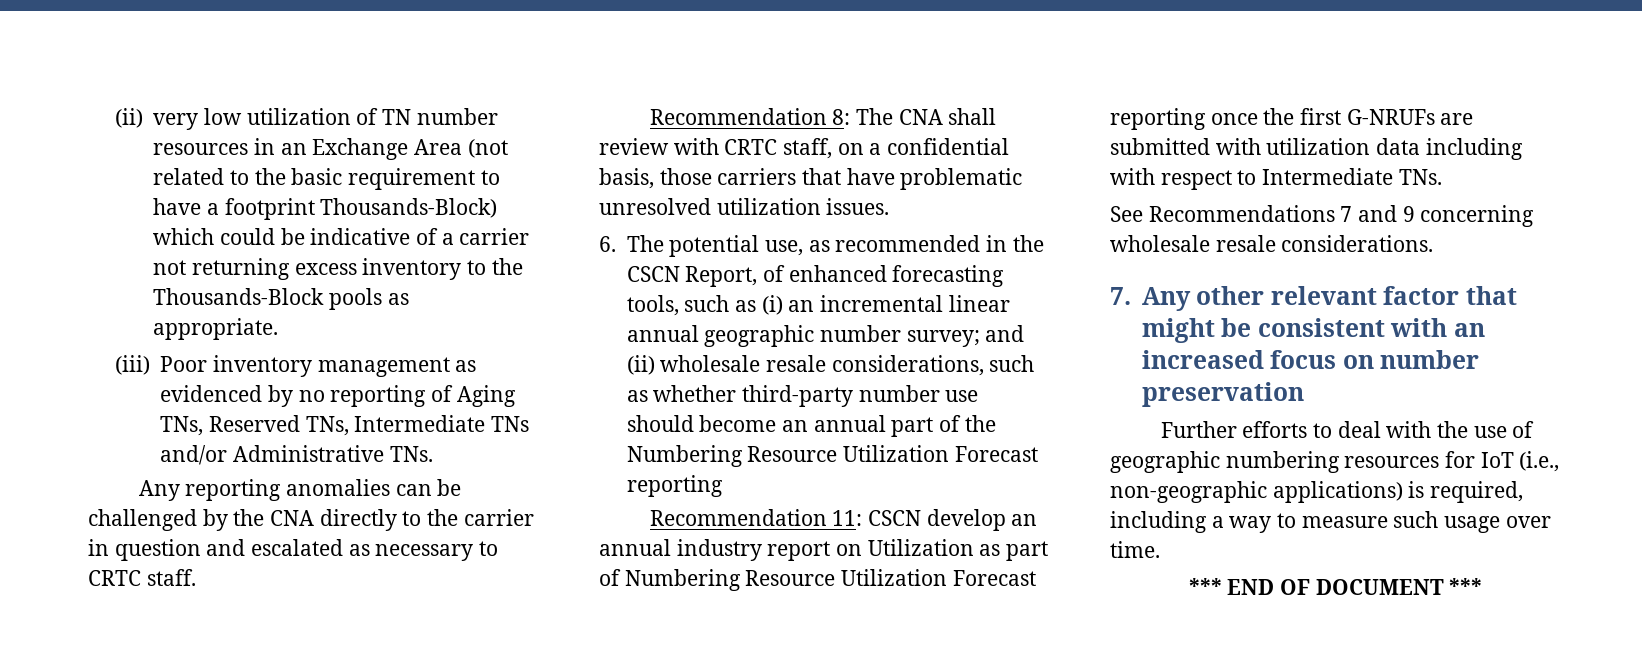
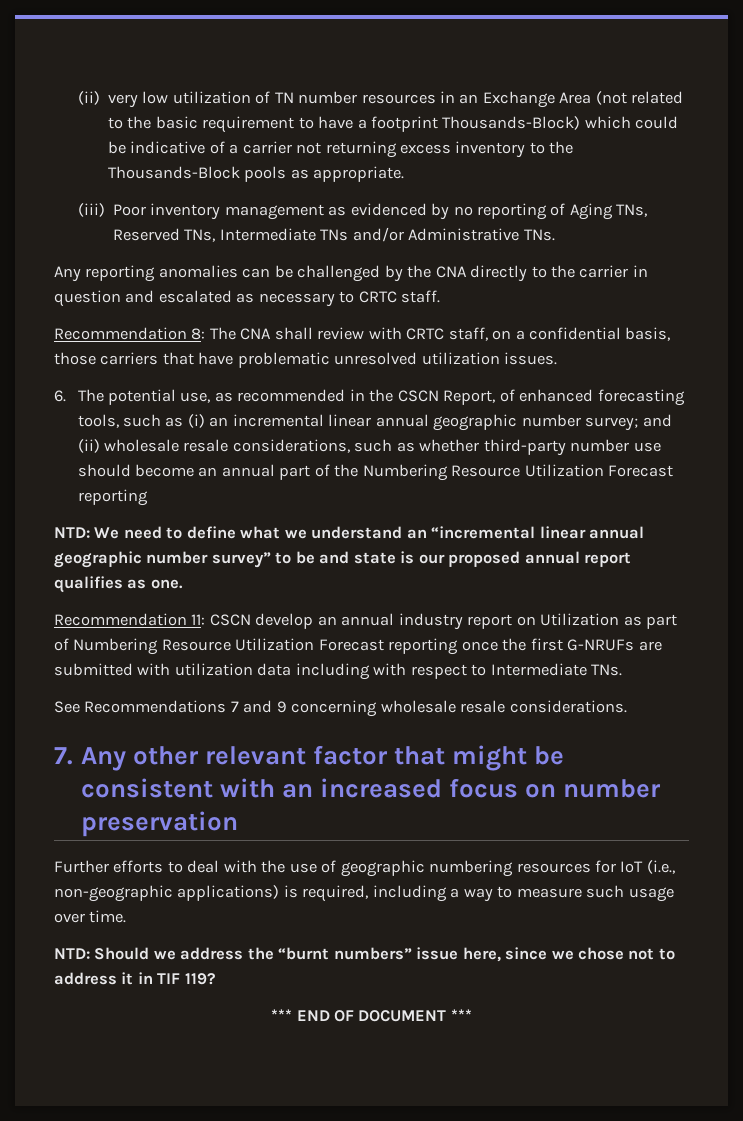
(723, 486) none -> [54,526,645,539] [54,551,632,568] [54,576,183,593] // NTD: We need to define what we understand an “incremental linear annual geographic number survey” to be and state is our proposed annual report qualifies as one.
(1160, 549) none -> [54,947,675,962] [54,972,216,985] // NTD: Should we address the “burnt numbers” issue here, since we chose not to address it in TIF 119?

